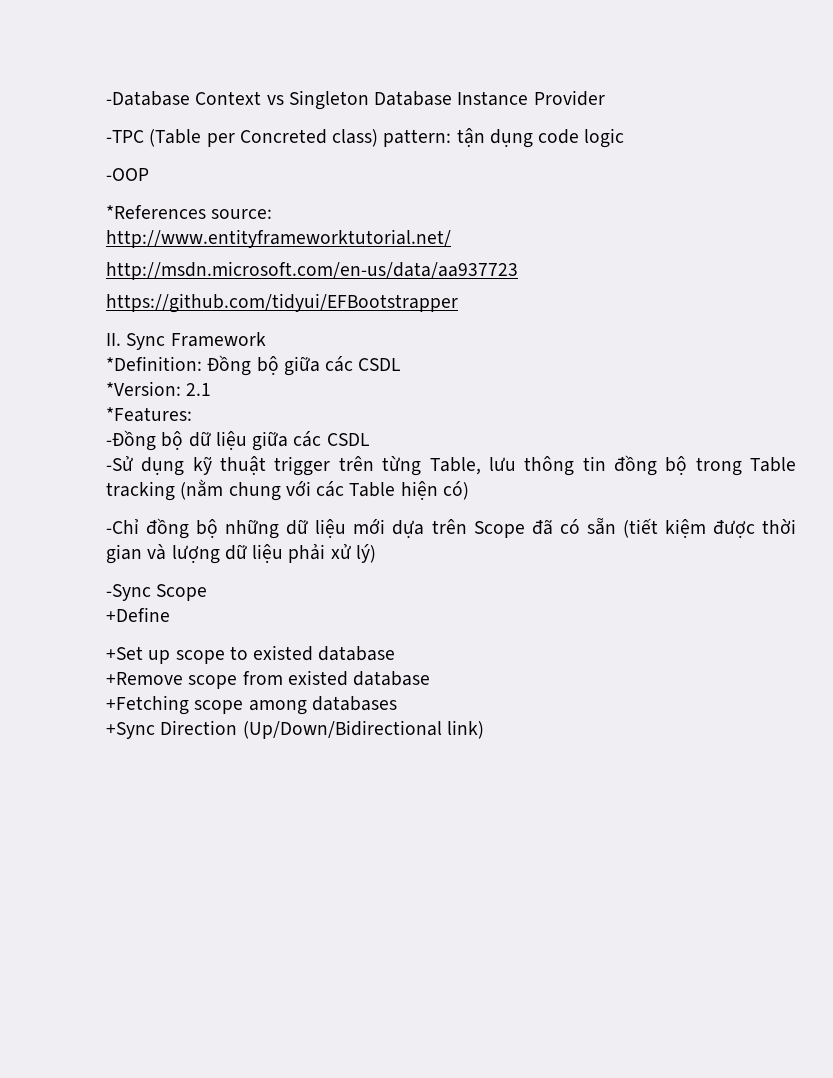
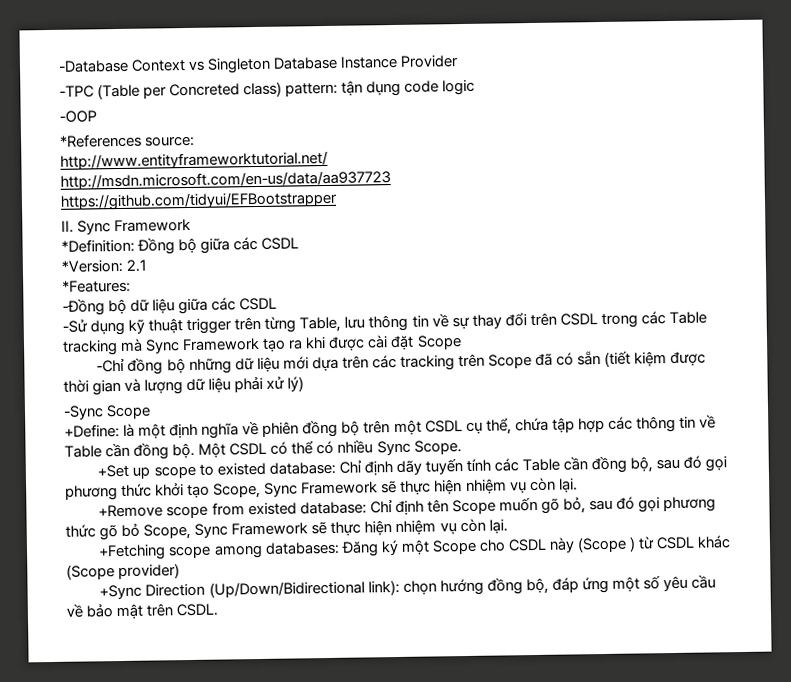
[613,455,796,476] [106,479,469,501] đồng bộ trong Table tracking (nằm chung với các Table hiện có) -> [431,311,707,330] [62,335,462,356] về sự thay đổi trên CSDL trong các Table tracking mà Sync Framework tạo ra khi được cài đặt Scope
(467, 526) none -> [371,353,485,371] các tracking trên
[106,607,170,622] +Define -> [64,414,716,439] [64,439,462,460] +Define: là một định nghĩa về phiên đồng bộ trên một CSDL cụ thể, chứa tập hợp các thông tin về Table cần đồng bộ. Một CSDL có thể có nhiều Sync Scope.
[318,646,396,661] [106,670,431,689] [106,695,397,715] [106,720,484,739] database // +Remove scope from existed database // +Fetching scope among databases // +Sync Direction (Up/Down/Bidirectional link) -> [268,455,728,476] [65,477,578,501] [98,496,717,519] [65,518,508,541] [98,535,732,561] [66,563,181,580] [99,574,717,600] [66,603,219,620] database: Chỉ định dãy tuyến tính các Table cần đồng bộ, sau đó gọi phương thức khởi tạo Scope, Sync Framework sẽ thực hiện nhiệm vụ còn lại. // +Remove scope from existed database: Chỉ định tên Scope muốn gõ bỏ, sau đó gọi phương thức gõ bỏ Scope, Sync Framework sẽ thực hiện nhiệm vụ còn lại. // +Fetching scope among databases: Đăng ký một Scope cho CSDL này (Scope ) từ CSDL khác (Scope provider) // +Sync Direction (Up/Down/Bidirectional link): chọn hướng đồng bộ, đáp ứng một số yêu cầu về bảo mật trên CSDL.

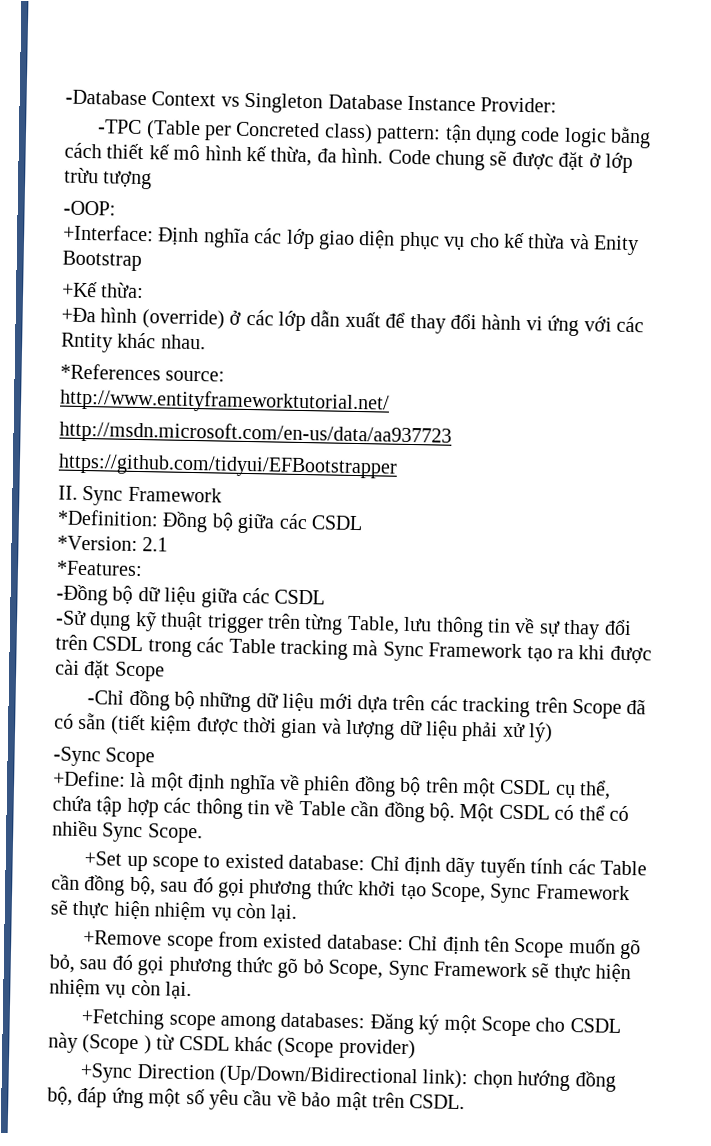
[400,55,460,68] Provider -> [480,97,558,113] Provider:
[59,110,97,123] // -OOP -> [610,126,652,149] [64,142,633,174] [64,167,153,190] [63,200,116,216] [63,224,640,256] [62,250,142,272] [62,281,145,299] [61,307,644,337] [61,332,206,353] bằng cách thiết kế mô hình kế thừa, đa hình. Code chung sẽ được đặt ở lớp trừu tượng // -OOP: // +Interface: Định nghĩa các lớp giao diện phục vụ cho kế thừa và Enity Bootstrap // +Kế thừa: // +Đa hình (override) ở các lớp dẫn xuất để thay đổi hành vi ứng với các Rntity khác nhau.

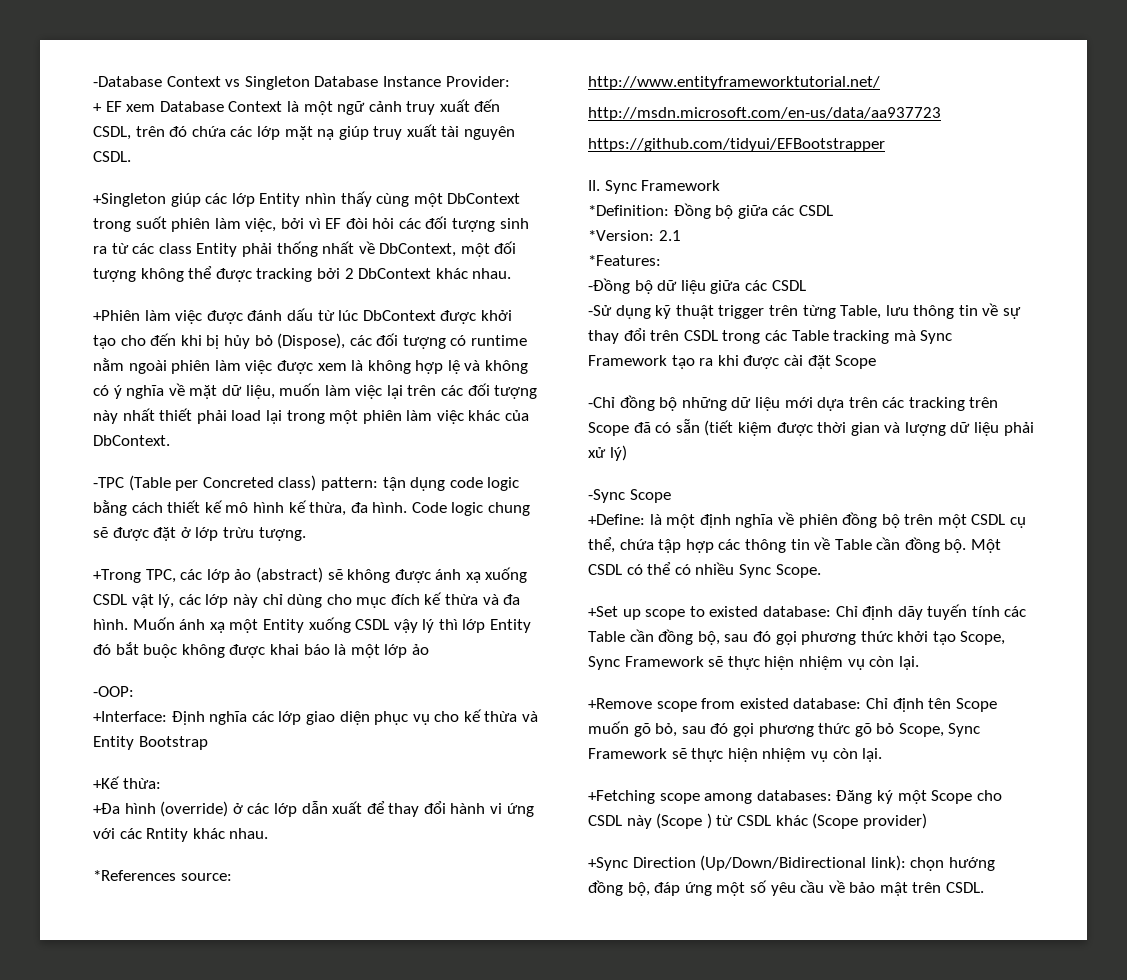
(558, 105) none -> [93,99,501,115] [93,124,516,140] [93,151,131,162] [93,191,521,207] [93,216,529,232] [93,241,517,257] [93,266,512,282] [93,308,512,324] [93,333,528,349] [93,358,529,374] [93,383,538,399] [93,408,530,424] [93,435,170,446] // + EF xem Database Context là một ngữ cảnh truy xuất đến CSDL, trên đó chứa các lớp mặt nạ giúp truy xuất tài nguyên CSDL. // +Singleton giúp các lớp Entity nhìn thấy cùng một DbContext trong suốt phiên làm việc, bởi vì EF đòi hỏi các đối tượng sinh ra từ các class Entity phải thống nhất về DbContext, một đối tượng không thể được tracking bởi 2 DbContext khác nhau. // +Phiên làm việc được đánh dấu từ lúc DbContext được khởi tạo cho đến khi bị hủy bỏ (Dispose), các đối tượng có runtime nằm ngoài phiên làm việc được xem là không hợp lệ và không có ý nghĩa về mặt dữ liệu, muốn làm việc lại trên các đối tượng này nhất thiết phải load lại trong một phiên làm việc khác của DbContext.
(431, 157) none -> [451,502,484,516] logic
[103,170,153,190] tượng -> [258,527,306,541] [93,567,528,583] [93,592,521,608] [93,617,532,633] [93,642,429,658] tượng. // +Trong TPC, các lớp ảo (abstract) sẽ không được ánh xạ xuống CSDL vật lý, các lớp này chỉ dùng cho mục đích kế thừa và đa hình. Muốn ánh xạ một Entity xuống CSDL vậy lý thì lớp Entity đó bắt buộc không được khai báo là một lớp ảo
[593,235,640,256] Enity -> [93,736,134,750] Entity

